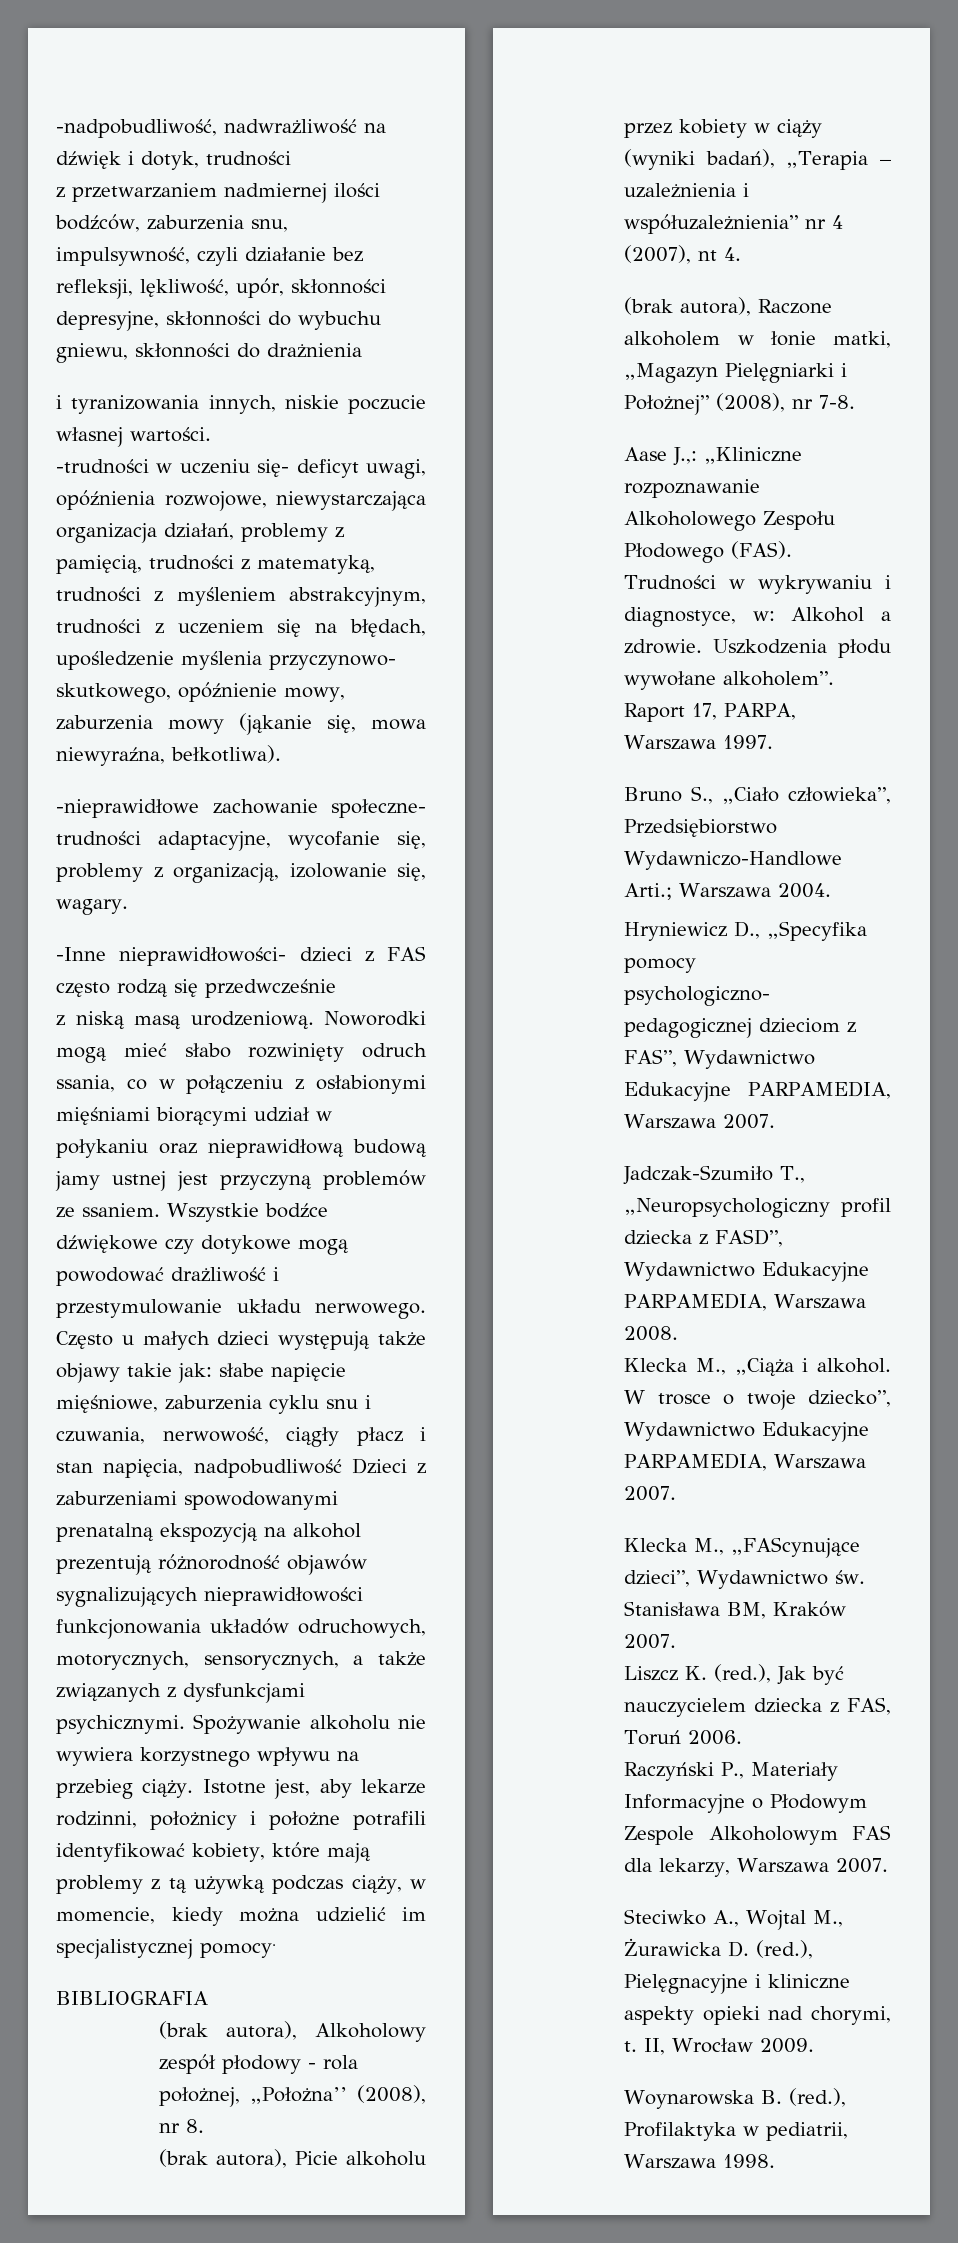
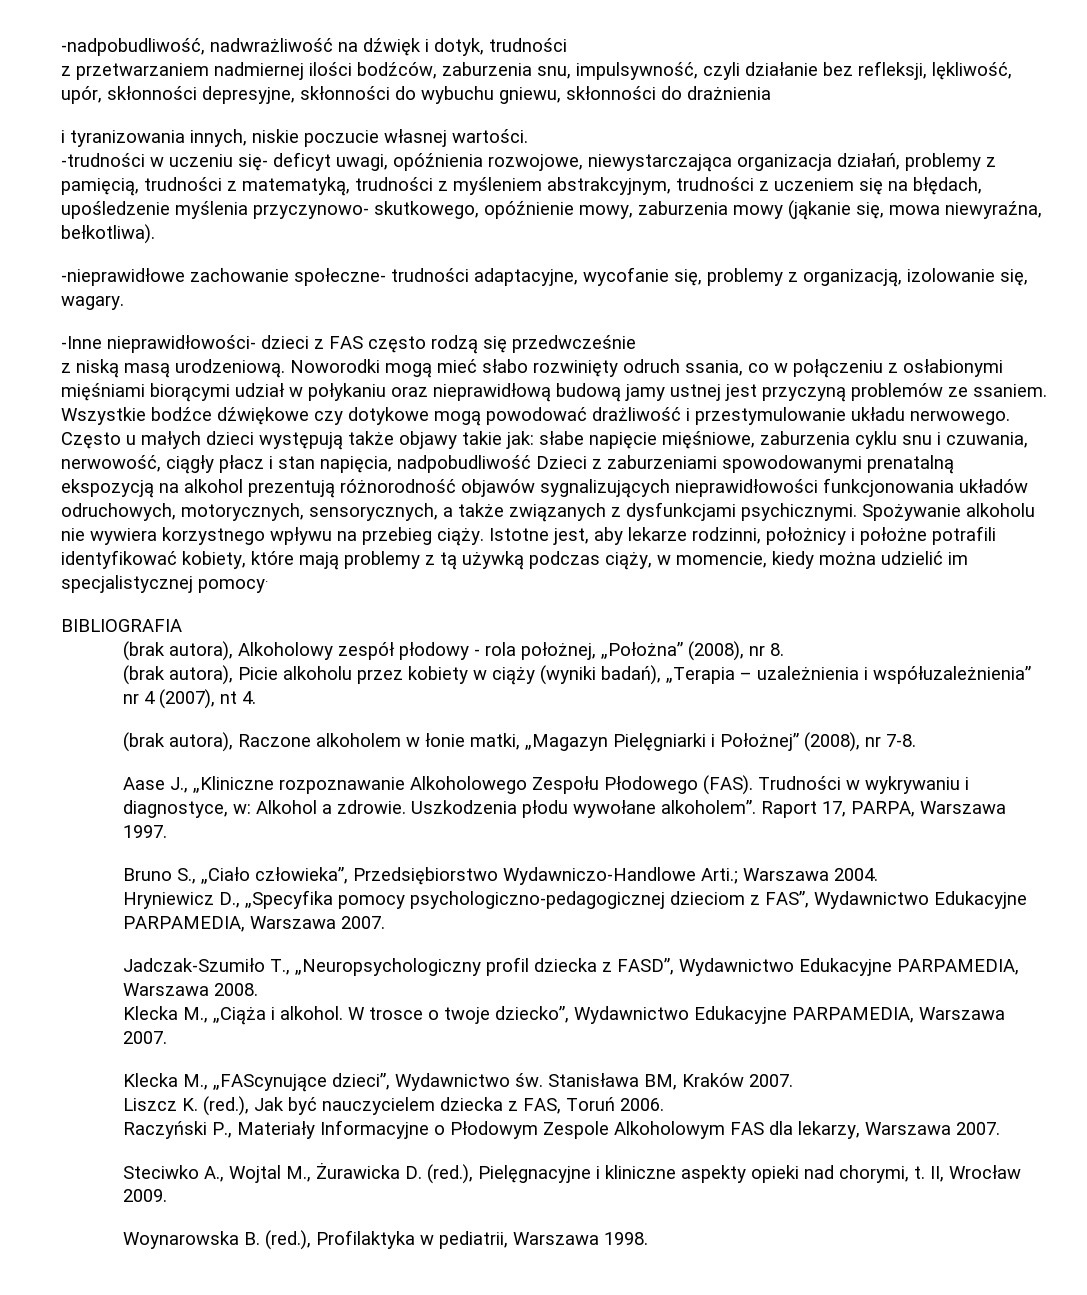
[673,447,698,466] J.,: -> [170,777,189,793] J.,

